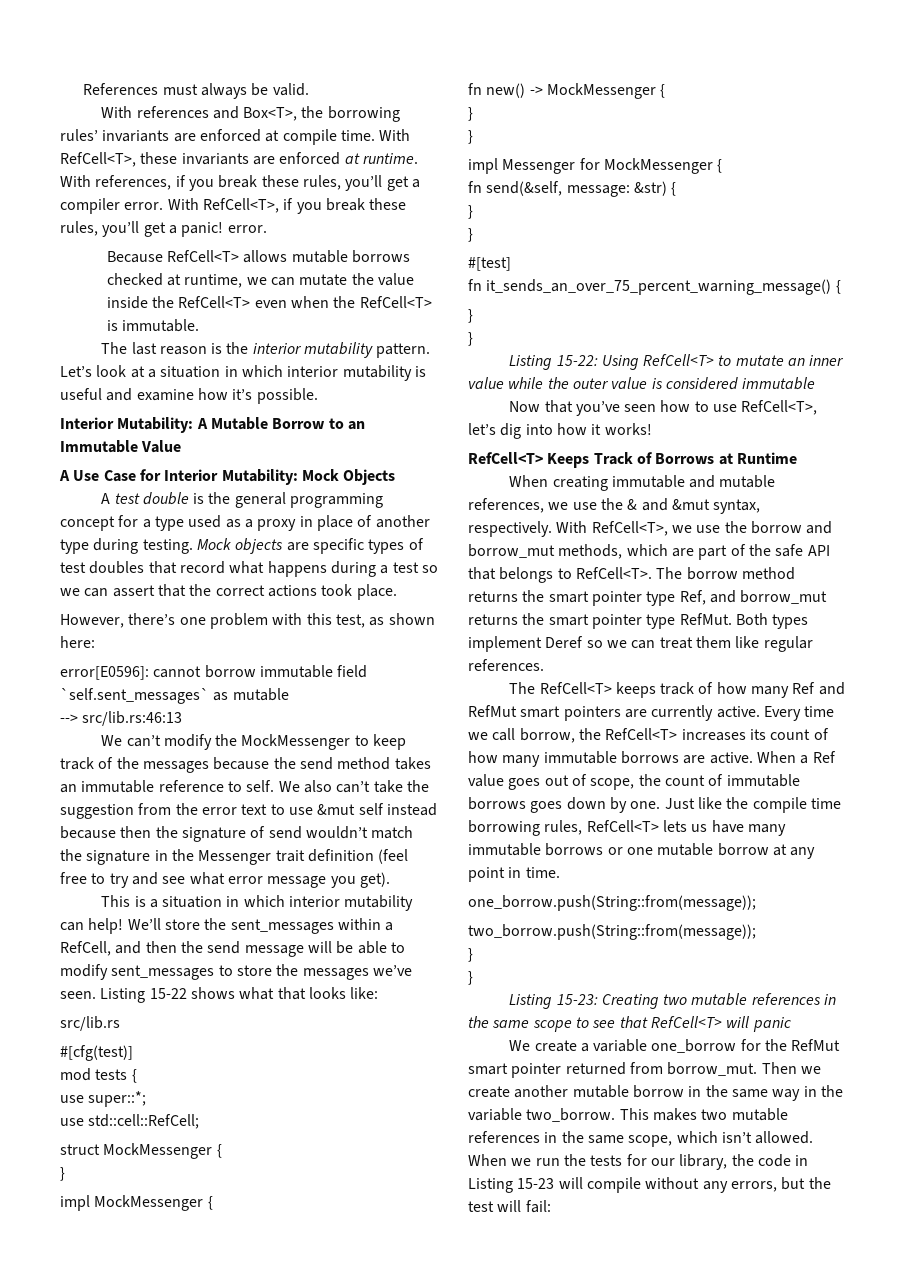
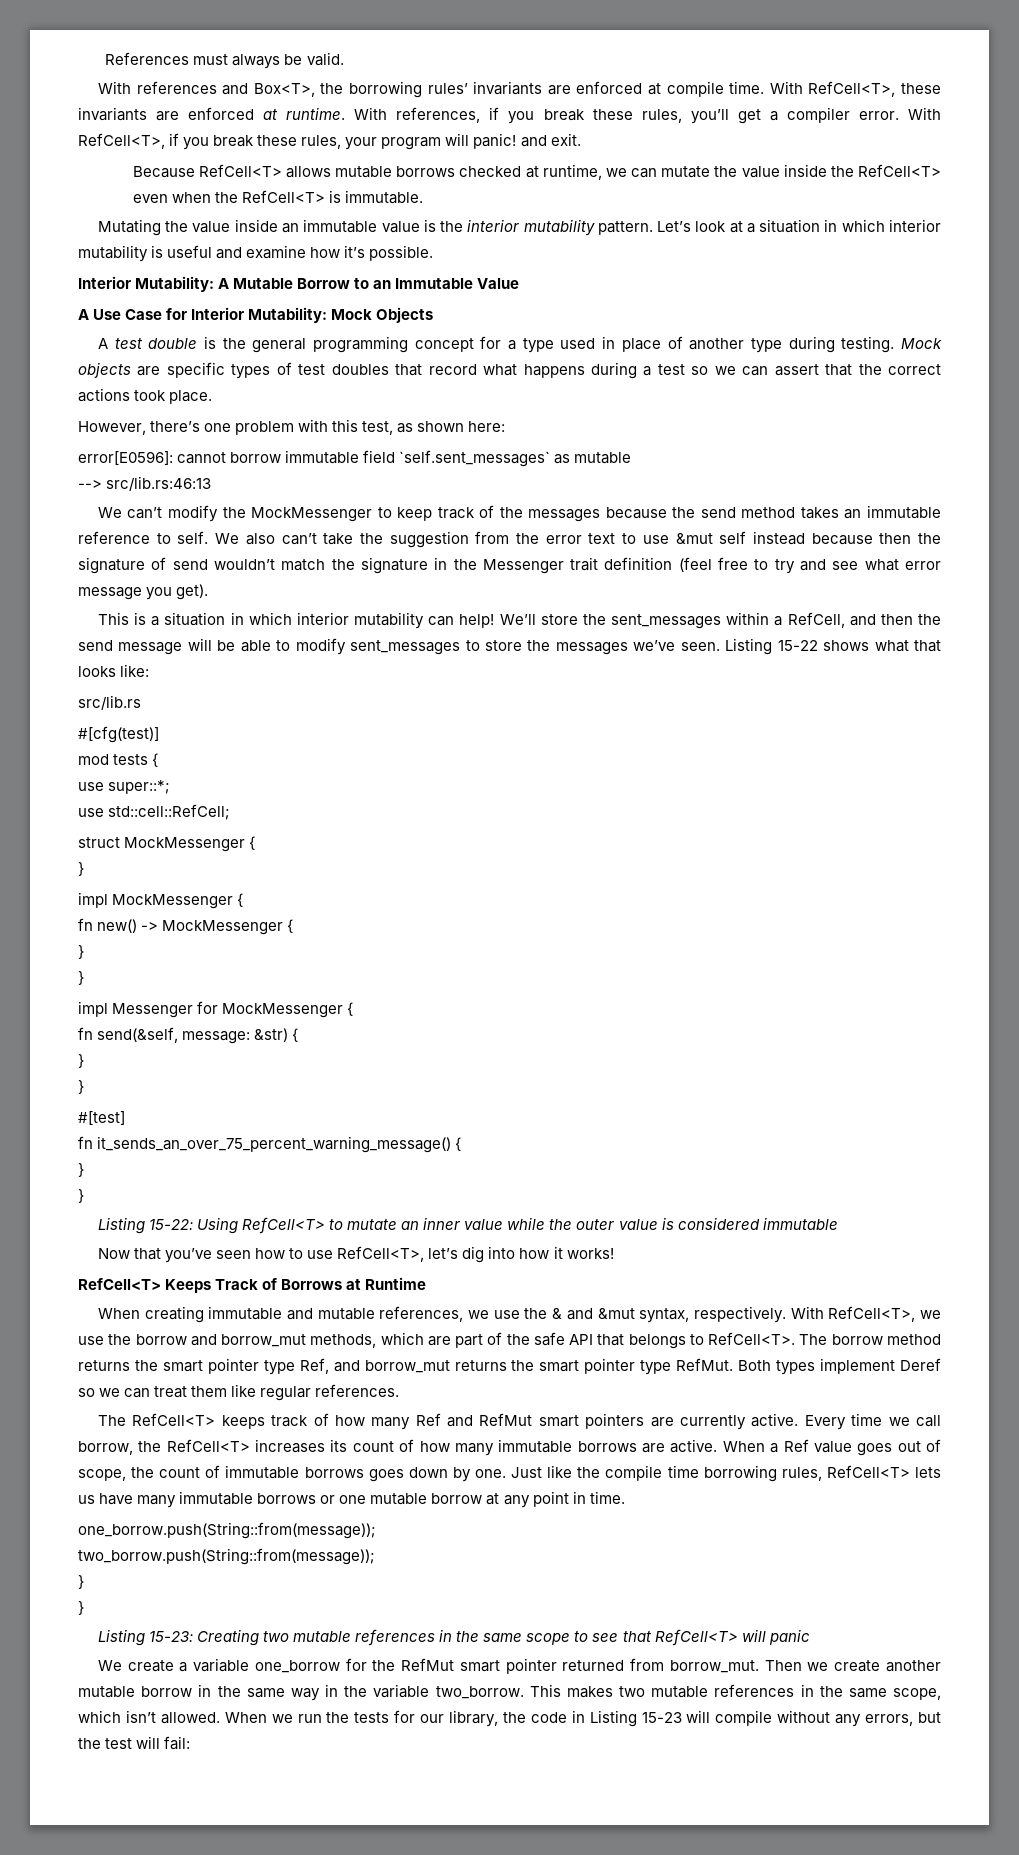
[102,221,267,237] you’ll get a panic! error. -> [345,133,581,150] your program will panic! and exit.
[101,342,207,355] The last reason -> [97,219,420,236] Mutating the value inside an immutable value
[225,519,297,531] as a proxy -> (596, 343) none

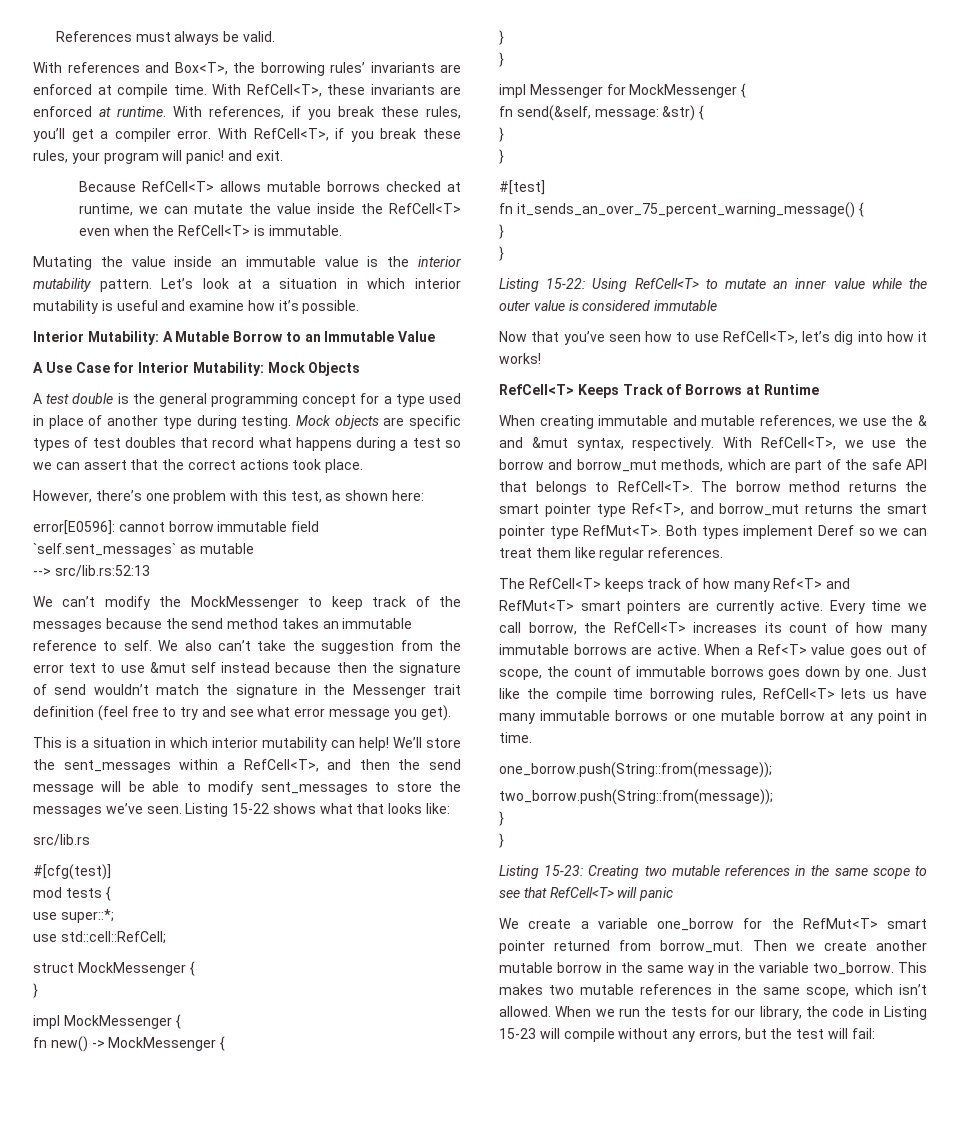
[106,476,212,491] src/lib.rs:46:13 -> [54,565,150,577] src/lib.rs:52:13
[787,612,845,628] RefCell, -> [243,759,319,772] RefCell<T>,
[299,1358,329,1374] Ref, -> [631,503,684,516] Ref<T>,
[676,1358,734,1371] RefMut. -> [583,525,662,536] RefMut<T>.
[415,1413,533,1427] Ref and RefMut -> [773,578,851,589] [499,600,574,611] Ref<T> and RefMut<T>
[783,1439,809,1452] Ref -> [757,644,807,655] Ref<T>
[401,1658,455,1671] RefMut -> [802,918,878,929] RefMut<T>

